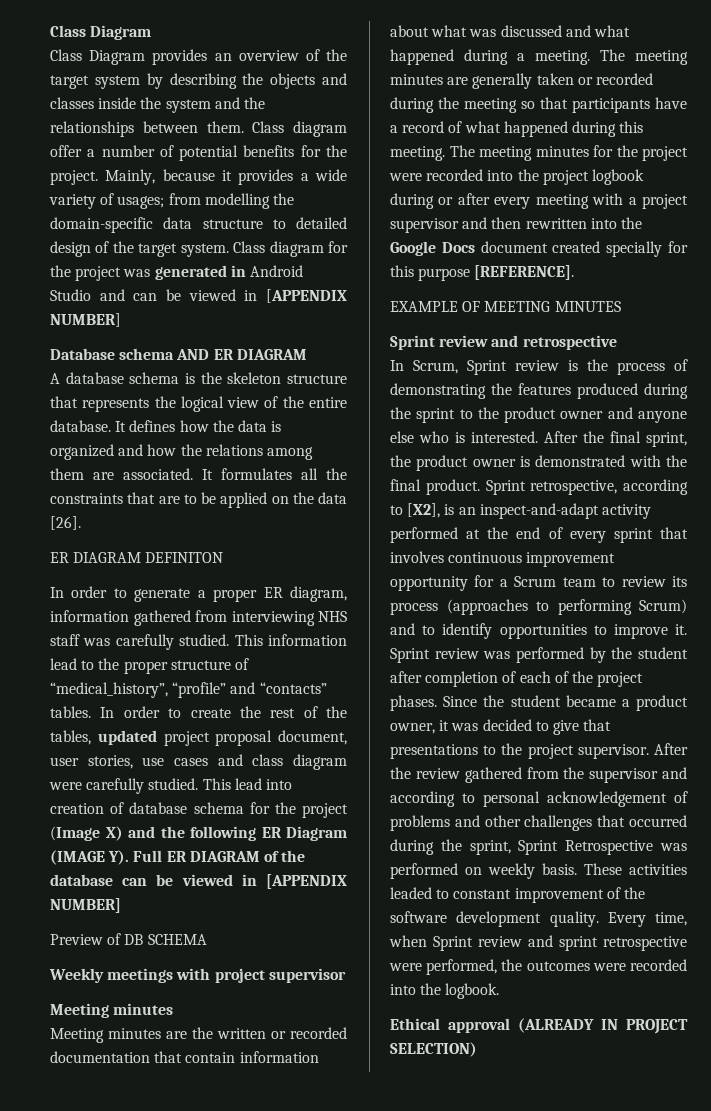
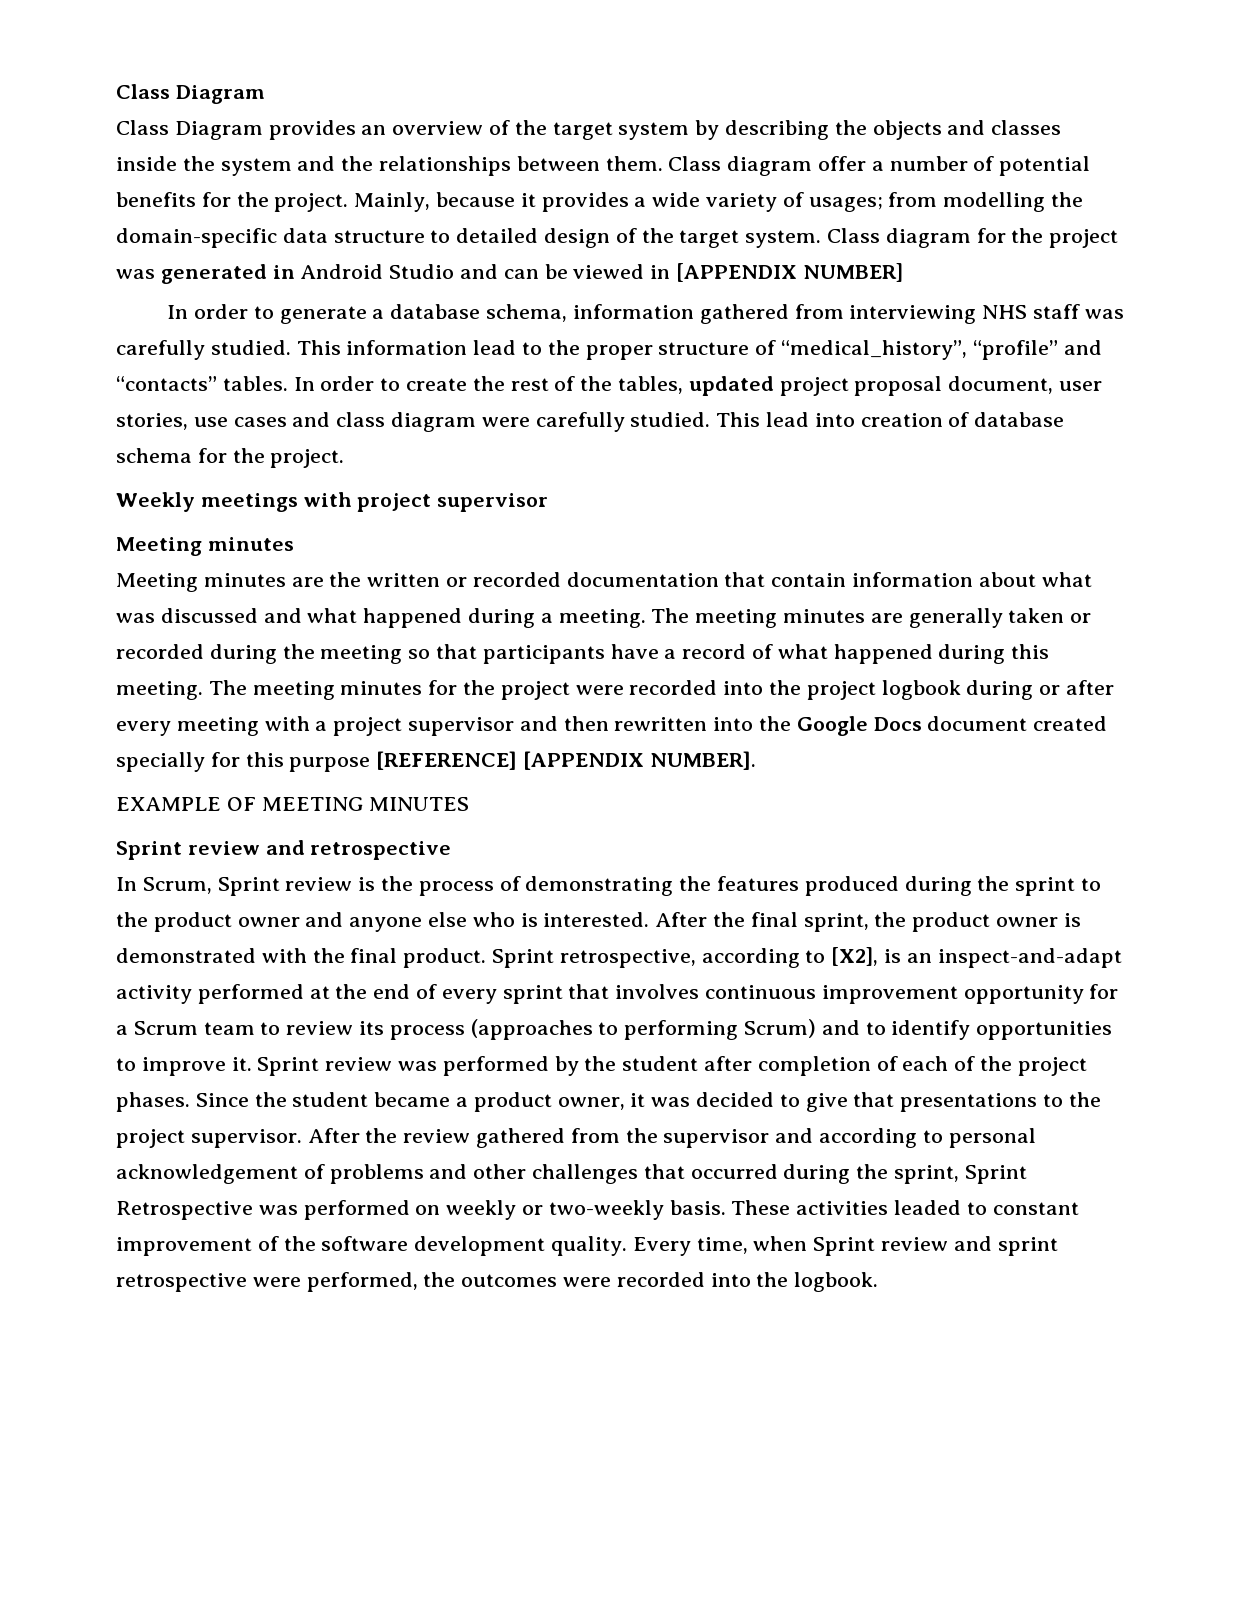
[50,348,307,360] [50,372,347,384] [50,396,347,412] [50,420,282,432] [50,444,313,460] [50,468,347,480] [50,492,347,508] [50,516,81,530] [50,552,224,563] // Database schema AND ER DIAGRAM // A database schema is the skeleton structure that represents the logical view of the entire database. It defines how the data is organized and how the relations among them are associated. It formulates all the constraints that are to be applied on the data [26]. // ER DIAGRAM DEFINITON -> (903, 272) none
[213,586,347,602] proper ER diagram, -> [390,304,568,322] database schema,
[301,803,348,818] [50,826,347,841] [50,850,306,865] [50,874,347,889] [50,898,121,913] [50,933,207,945] project (Image X) and the following ER Diagram (IMAGE Y). Full ER DIAGRAM of the database can be viewed in [APPENDIX NUMBER] // Preview of DB SCHEMA -> [270,449,345,468] project.
[474,265,575,280] [REFERENCE]. -> [376,751,756,770] [REFERENCE] [APPENDIX NUMBER].
(535, 871) none -> [522,1200,664,1220] or two-weekly
[390,1018,688,1034] [390,1042,477,1057] // Ethical approval (ALREADY IN PROJECT SELECTION) -> (879, 1282) none

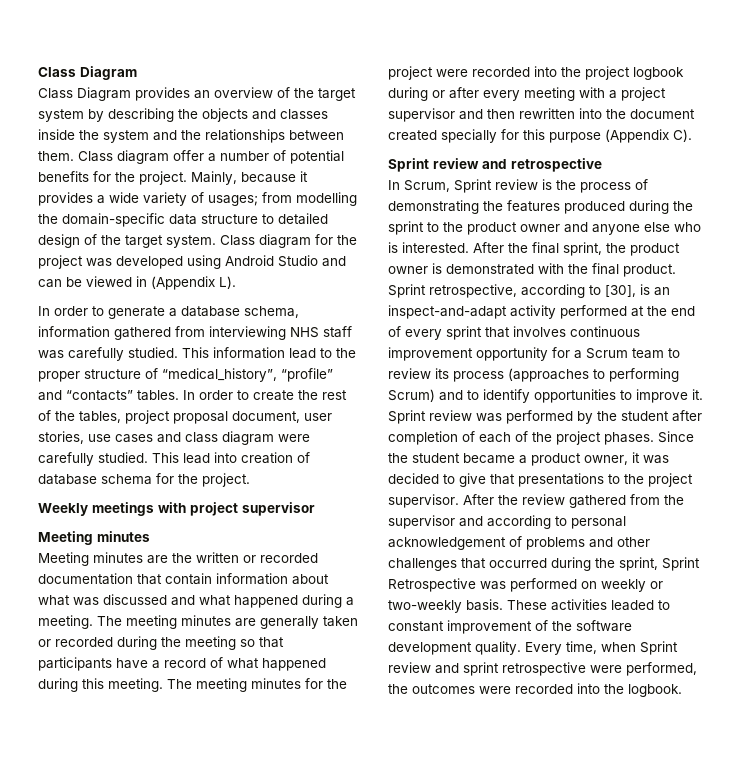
[160,264,295,284] generated in -> [116,255,221,269] developed using
[676,263,903,282] [APPENDIX NUMBER] -> [151,276,236,290] (Appendix L).
[688,376,774,396] updated -> (121, 417) none
[796,716,922,736] Google Docs -> (626, 114) none
[376,751,756,770] [116,797,470,811] [REFERENCE] [APPENDIX NUMBER]. // EXAMPLE OF MEETING MINUTES -> [605,129,692,143] (Appendix C).
[831,947,879,966] [X2], -> [605,285,636,297] [30],

